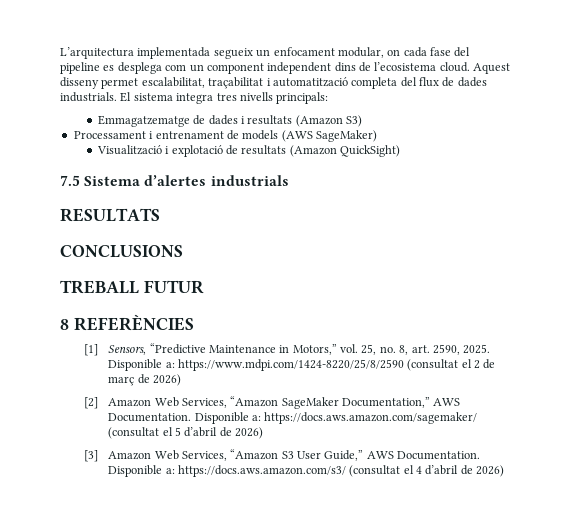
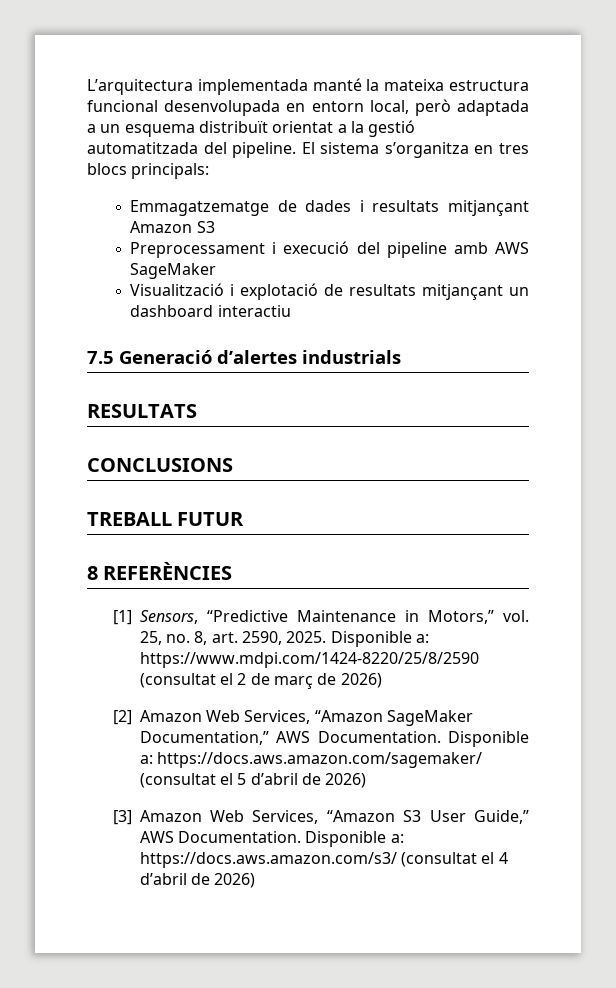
[213,47,471,59] [60,62,511,74] [60,77,487,89] [60,92,273,104] segueix un enfocament modular, on cada fase del pipeline es desplega com un component independent dins de l’ecosistema cloud. Aquest disseny permet escalabilitat, traçabilitat i automatització completa del flux de dades industrials. El sistema integra tres nivells -> [312,78,529,91] [87,99,530,116] [87,120,416,137] [87,142,529,158] [87,163,127,175] manté la mateixa estructura funcional desenvolupada en entorn local, però adaptada a un esquema distribuït orientat a la gestió automatitzada del pipeline. El sistema s’organitza en tres blocs
[295,115,363,127] [73,130,377,142] (Amazon S3) // Processament i entrenament de models (AWS SageMaker) -> [448,200,530,216] [130,221,215,233] [130,241,529,258] [130,263,217,279] mitjançant Amazon S3 // Preprocessament i execució del pipeline amb AWS SageMaker
[289,145,401,157] (Amazon QuickSight) -> [422,284,529,300] [130,305,291,317] mitjançant un dashboard interactiu
[84,176,141,186] Sistema -> [119,350,212,364] Generació

